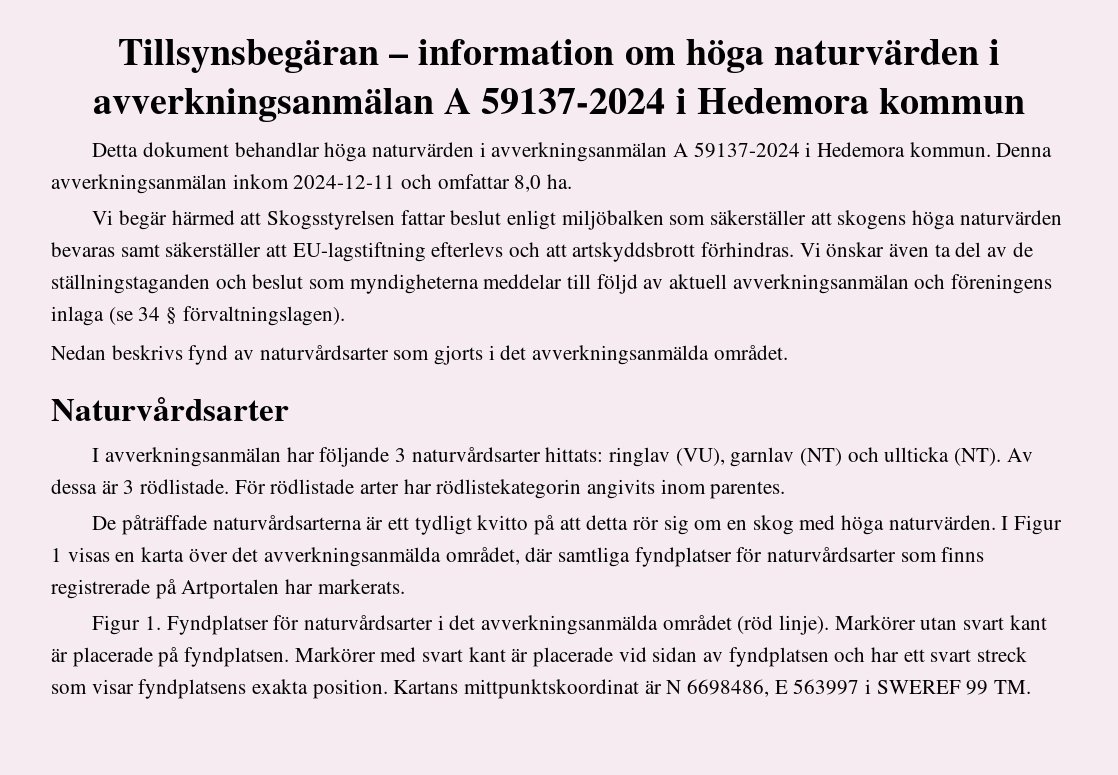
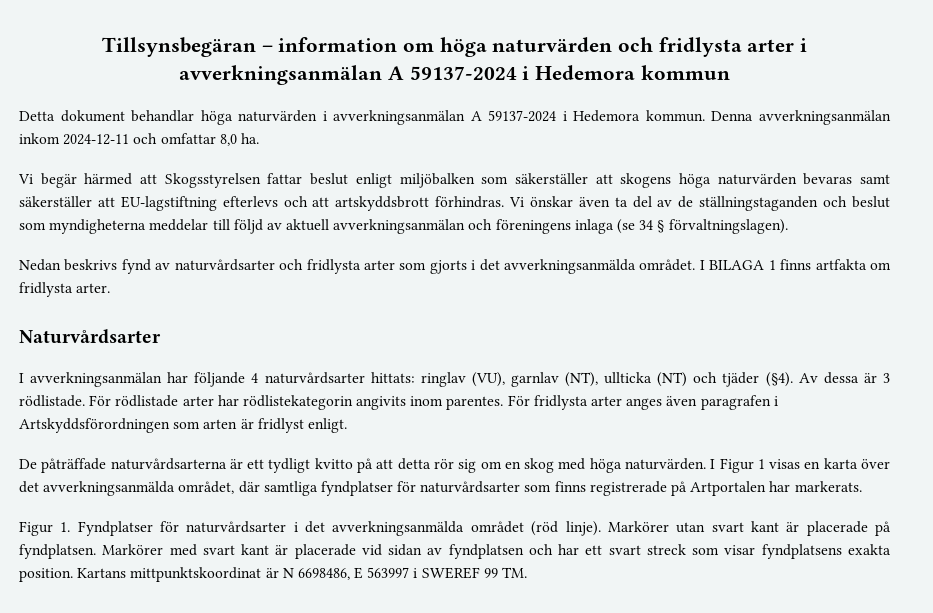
(980, 52) none -> [618,37,795,57] och fridlysta arter
(389, 352) none -> [279,259,395,274] och fridlysta arter
(788, 352) none -> [699,259,892,270] [19,282,111,297] I BILAGA 1 finns artfakta om fridlysta arter.
[394,448,406,462] 3 -> [251,373,259,383] 4
[799,447,1001,466] (NT) och ullticka (NT). -> [565,372,793,387] (NT), ullticka (NT) och tjäder (§4).
(786, 490) none -> [507,395,778,410] [19,418,347,433] För fridlysta arter anges även paragrafen i Artskyddsförordningen som arten är fridlyst enligt.

